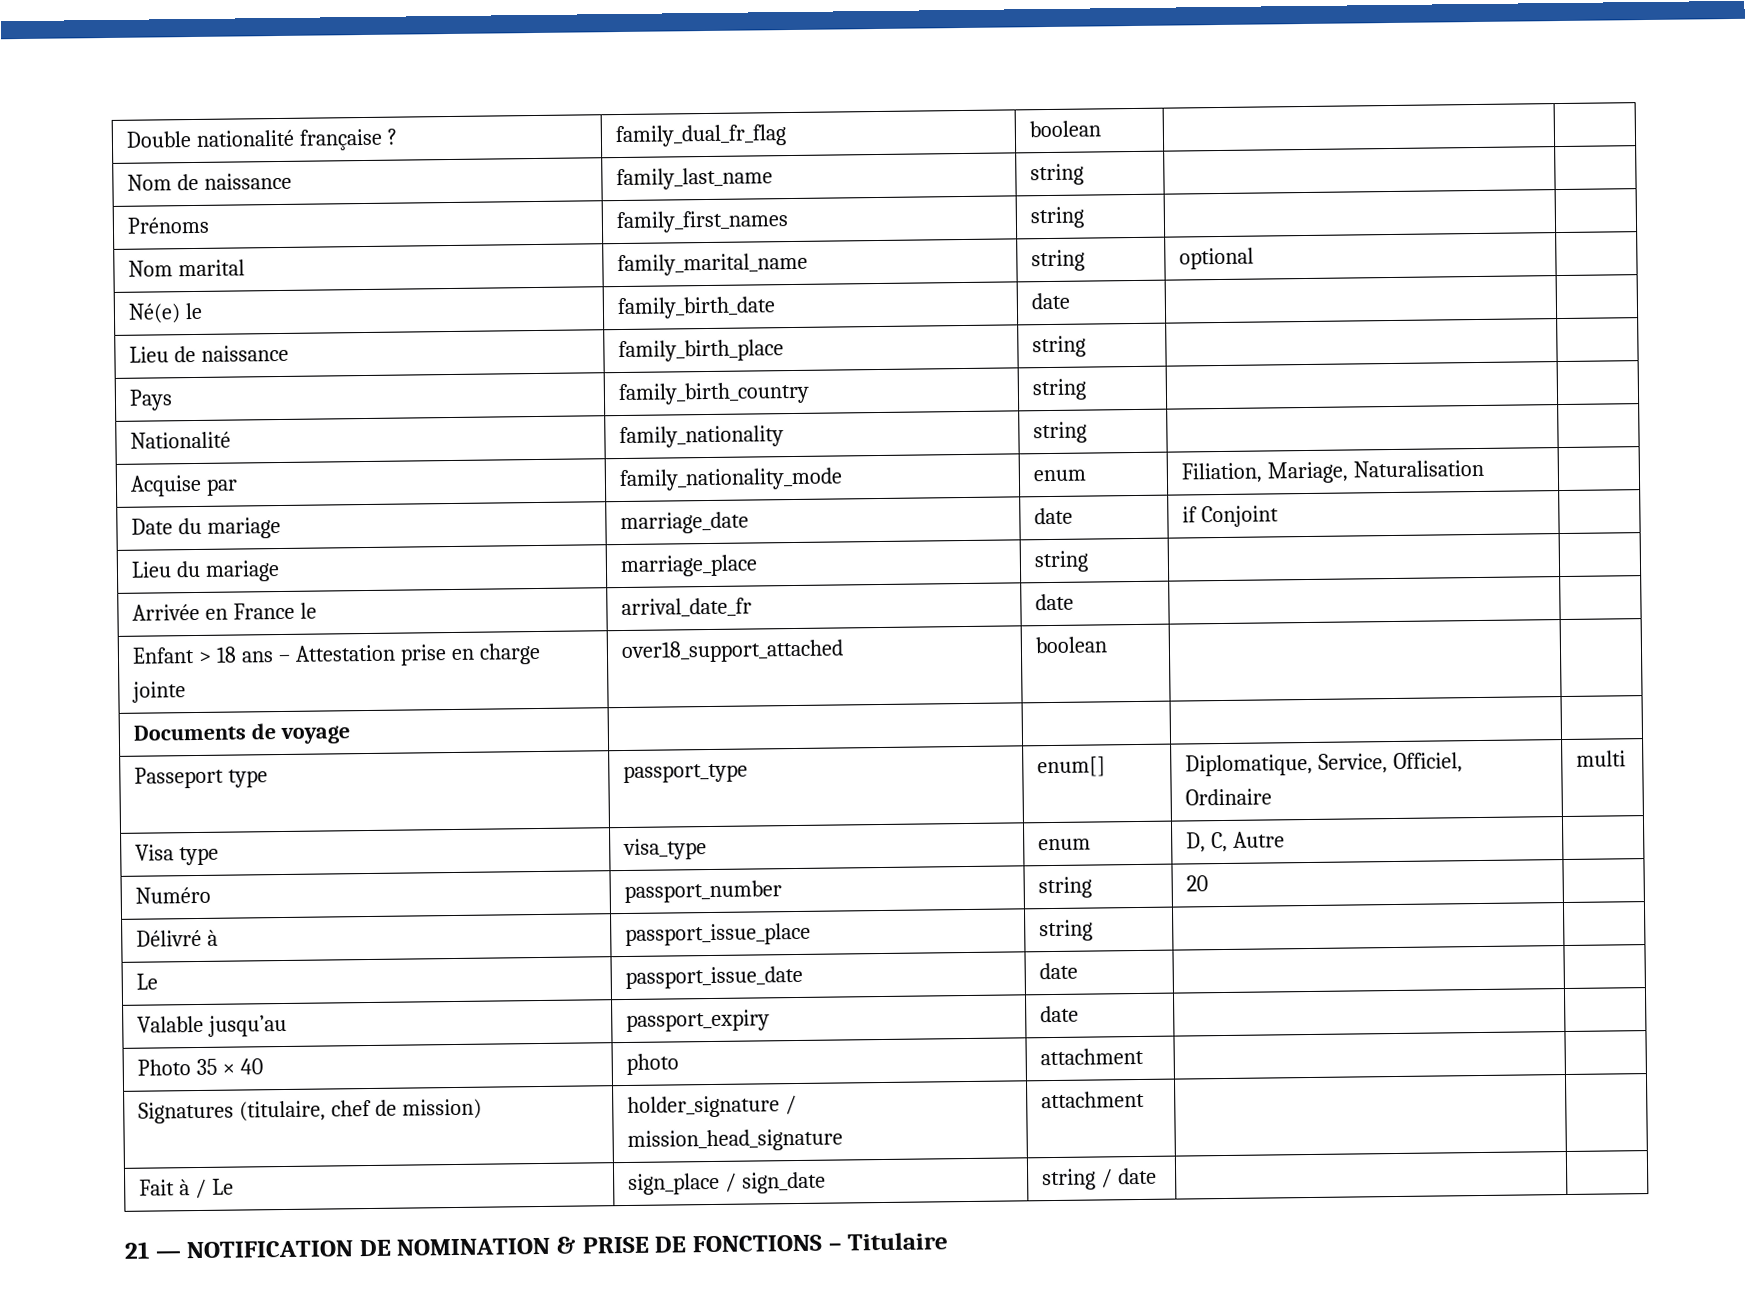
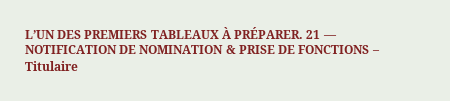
[126,128,398,151] [615,124,788,148] [1029,120,1102,138] [127,172,293,191] [616,167,774,191] [1030,163,1085,186] [127,216,211,234] [616,210,790,234] [1030,206,1086,229] [128,259,246,277] [617,252,809,277] [1031,249,1086,272] [1179,247,1255,270] [128,302,204,324] [617,296,777,320] [1031,292,1071,310] [129,344,290,363] [618,339,785,363] [1032,335,1087,358] [129,389,174,411] [618,381,811,406] [1032,378,1088,401] [130,431,232,449] [619,425,785,449] [1033,421,1088,444] [130,474,239,497] [619,467,844,492] [1033,469,1087,482] [1181,459,1485,484] [131,516,282,539] [620,511,750,535] [1034,507,1074,525] [1182,505,1280,528] [131,560,281,582] [620,554,759,578] [1034,550,1090,573] [132,602,318,621] [621,597,753,619] [1035,593,1075,611] [132,642,541,666] [132,681,187,703] [621,639,845,664] [1035,636,1108,654] [133,723,351,745] [134,766,269,789] [623,763,749,784] [1037,756,1107,778] [1185,752,1464,777] [1185,788,1273,806] [1576,750,1627,767] [135,844,220,866] [623,838,708,861] [1038,838,1092,851] [1186,831,1286,853] [135,886,212,904] [624,880,783,904] [1038,876,1093,899] [1186,875,1209,892] [136,929,219,947] [625,922,812,946] [1039,919,1094,942] [136,973,159,990] [625,965,804,989] [1039,962,1079,980] [137,1014,288,1037] [626,1009,771,1032] [1040,1005,1080,1023] [137,1058,264,1076] [626,1053,680,1075] [1040,1047,1145,1066] [138,1098,483,1124] [627,1094,798,1118] [627,1128,844,1152] [1041,1090,1146,1109] [139,1178,235,1199] [628,1171,827,1195] [1042,1167,1158,1191] Double nationalité française ? | family_dual_fr_flag | boolean | | // Nom de naissance | family_last_name | string | | // Prénoms | family_first_names | string | | // Nom marital | family_marital_name | string | optional | // Né(e) le | family_birth_date | date | | // Lieu de naissance | family_birth_place | string | | // Pays | family_birth_country | string | | // Nationalité | family_nationality | string | | // Acquise par | family_nationality_mode | enum | Filiation, Mariage, Naturalisation | // Date du mariage | marriage_date | date | if Conjoint | // Lieu du mariage | marriage_place | string | | // Arrivée en France le | arrival_date_fr | date | | // Enfant > 18 ans – Attestation prise en charge jointe | over18_support_attached | boolean | | // Documents de voyage | | | | // Passeport type | passport_type | enum[] | Diplomatique, Service, Officiel, Ordinaire | multi // Visa type | visa_type | enum | D, C, Autre | // Numéro | passport_number | string | 20 | // Délivré à | passport_issue_place | string | | // Le | passport_issue_date | date | | // Valable jusqu’au | passport_expiry | date | | // Photo 35 × 40 | photo | attachment | | // Signatures (titulaire, chef de mission) | holder_signature / mission_head_signature | attachment | | // Fait à / Le | sign_place / sign_date | string / date | | // -> [25,27,304,39] L’UN DES PREMIERS TABLEAUX À PRÉPARER.

